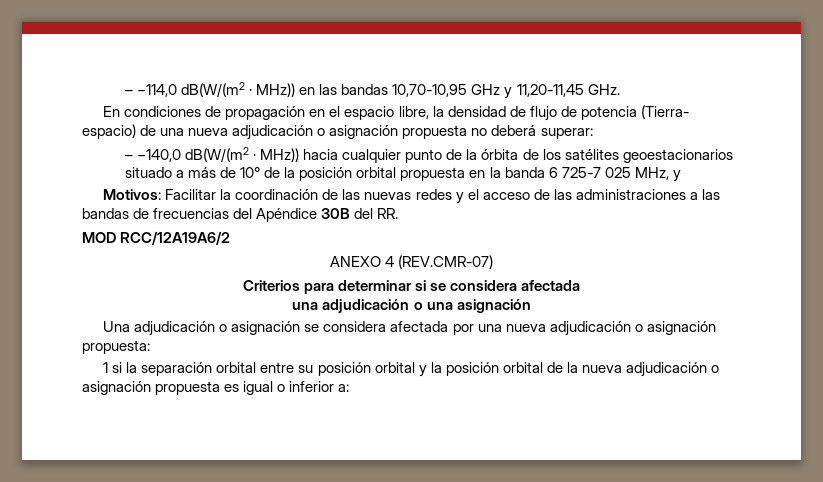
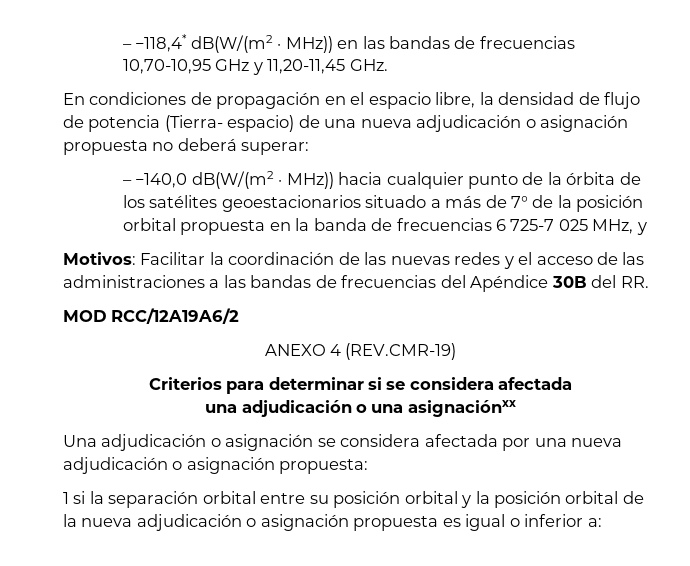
[124,84,178,97] – −114,0 -> [122,34,188,52] – −118,4*
(389, 89) none -> [454,36,575,49] de frecuencias
[240,167,261,178] 10° -> [511,196,529,208] 7°
(545, 172) none -> [371,218,492,231] de frecuencias
[398,255,494,269] (REV.CMR-07) -> [345,343,457,360] (REV.CMR-19)
[456,299,531,313] asignación -> [407,400,516,417] asignaciónxx

